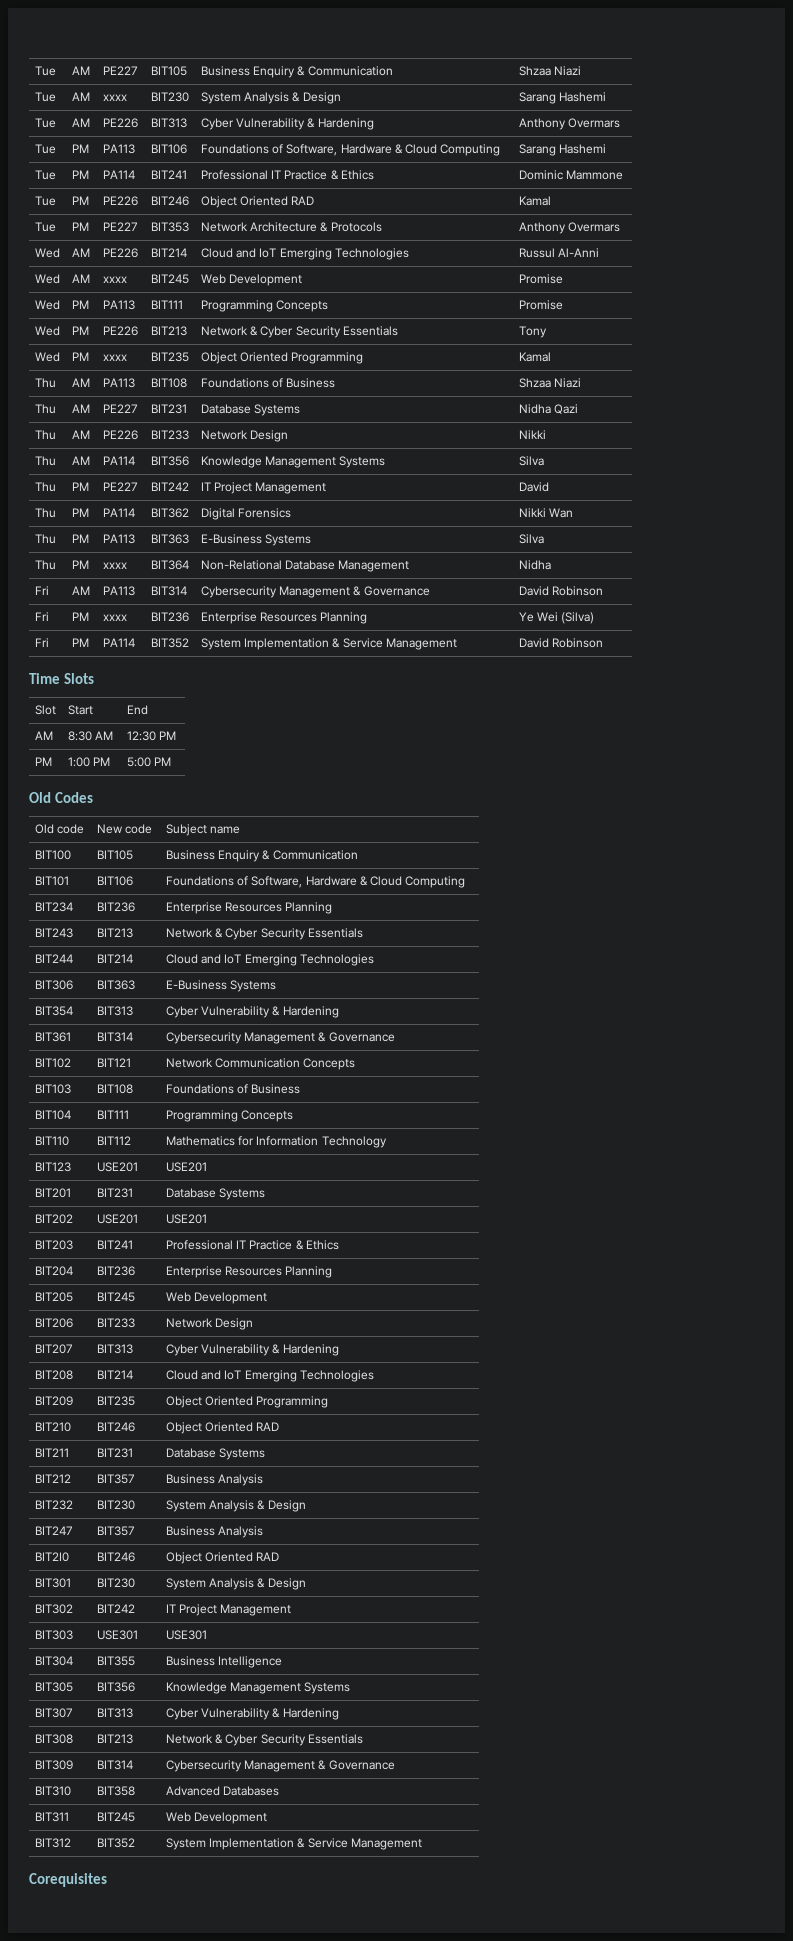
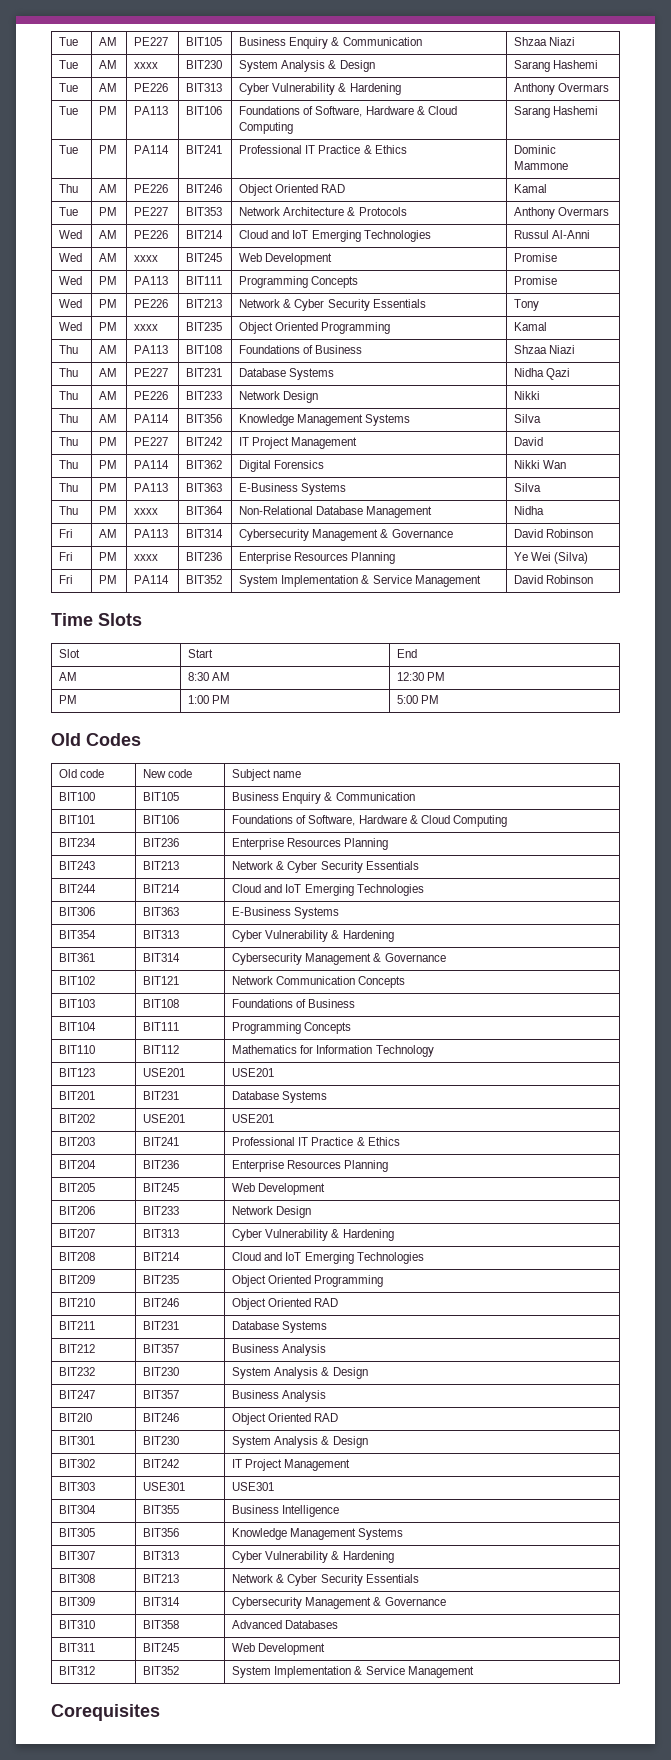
[34,196,56,206] [71,196,89,205] Tue | PM -> [59,184,79,193] [99,184,118,193] Thu | AM

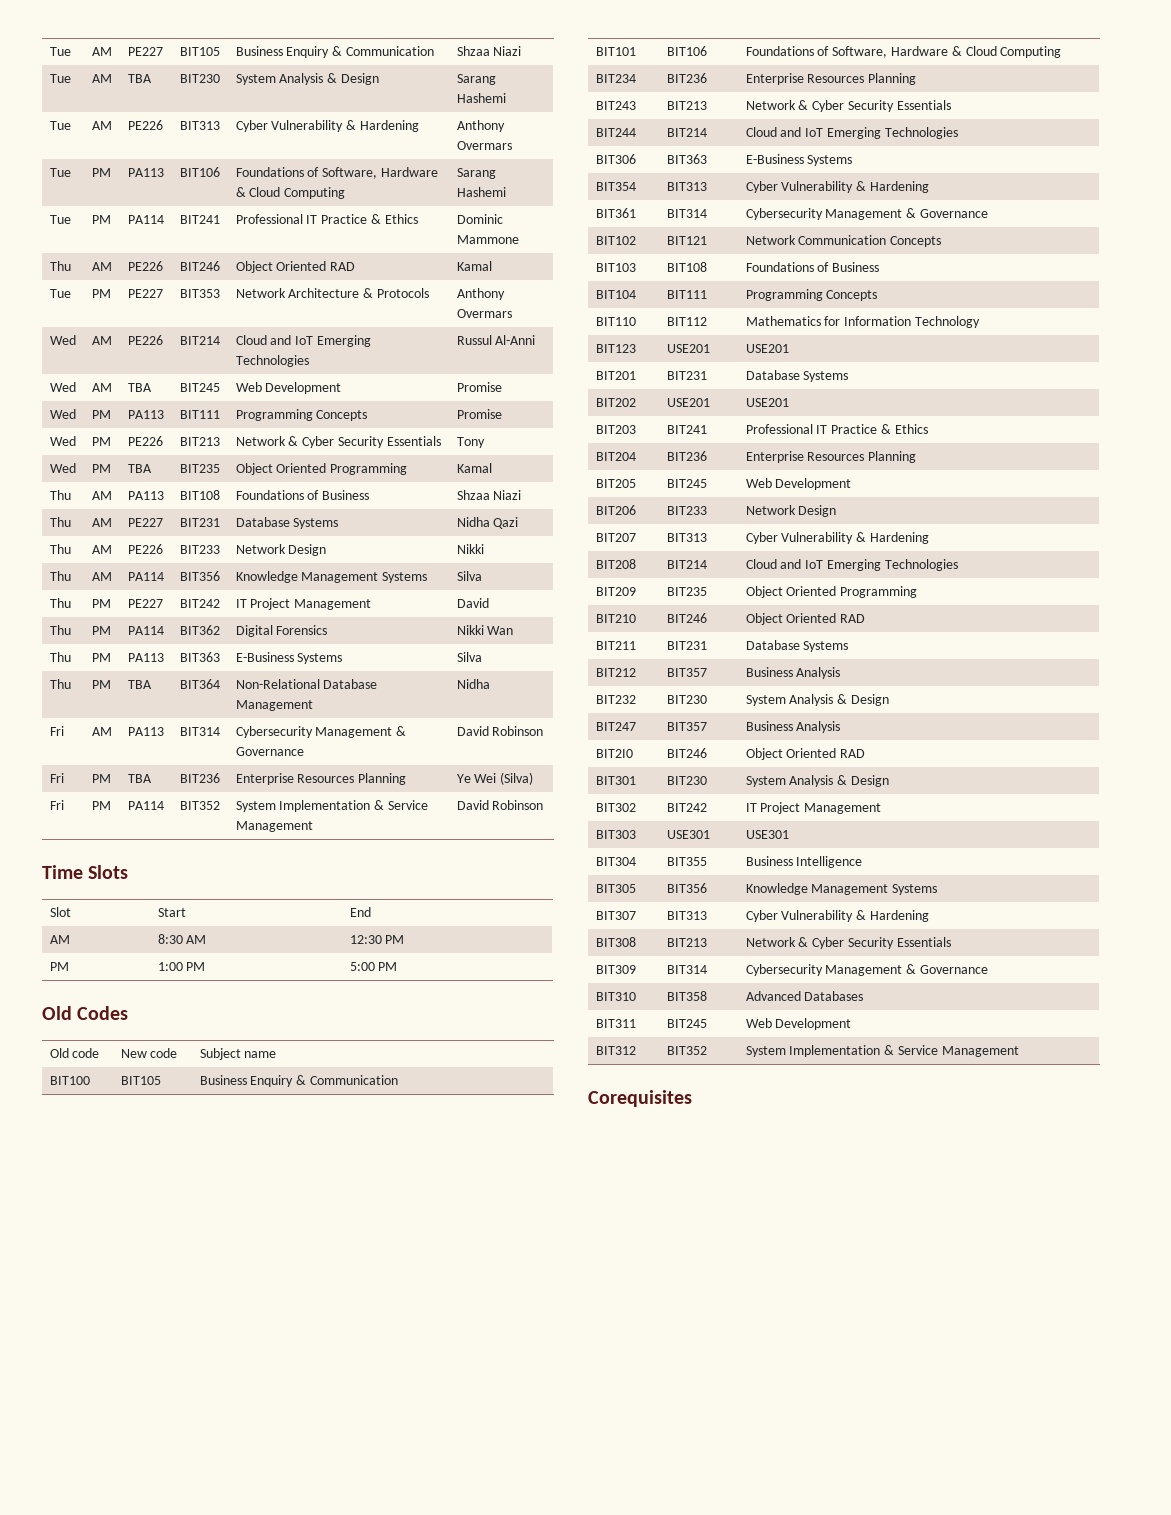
[134,62,159,69] xxxx -> [127,74,152,83] TBA
[134,255,159,262] xxxx -> [127,383,152,392] TBA
[134,324,159,331] xxxx -> [127,464,152,473] TBA
[134,508,159,515] xxxx -> [127,680,152,689] TBA
[134,554,159,561] xxxx -> [127,774,152,783] TBA

